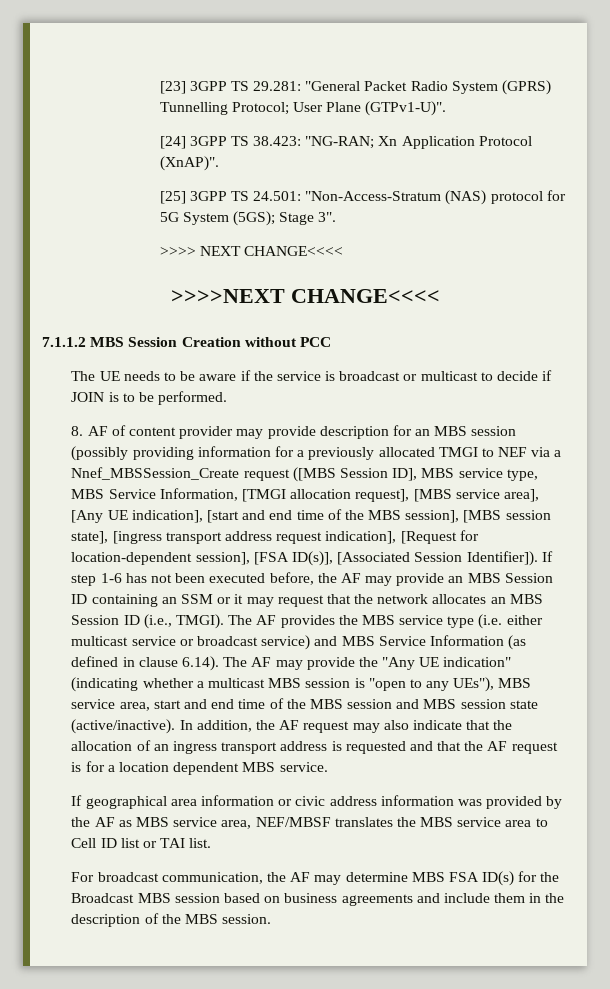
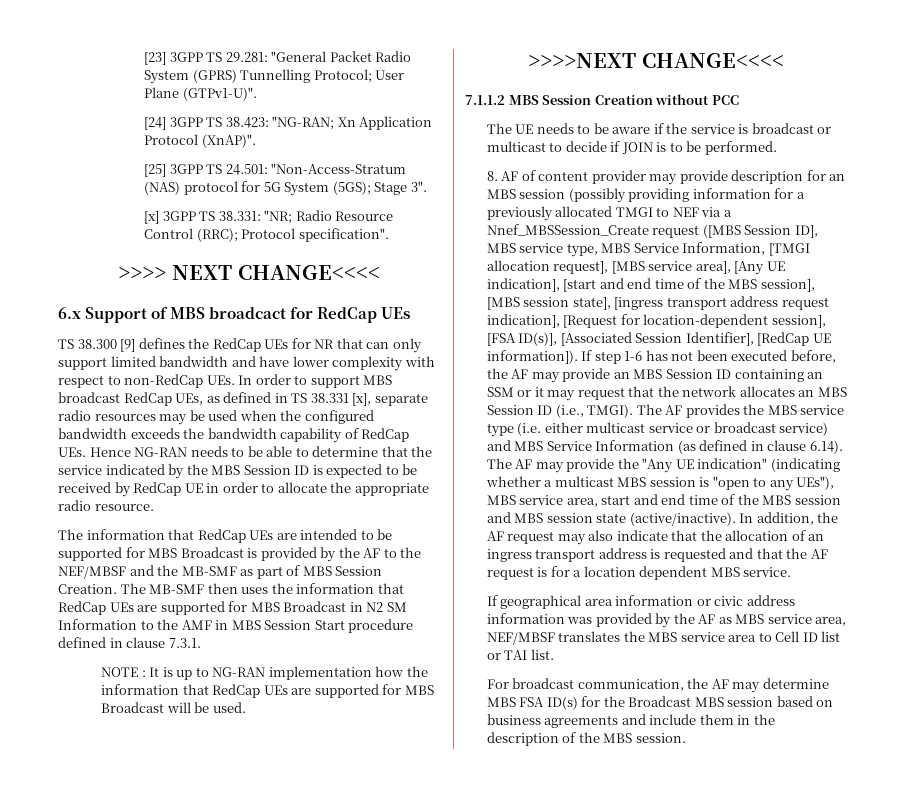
[159,246,343,256] >>>> NEXT CHANGE<<<< -> [144,210,394,224] [144,228,389,242] [118,265,380,280] [58,307,411,323] [58,338,422,353] [58,356,435,371] [58,374,393,388] [58,392,428,406] [58,410,374,425] [58,428,410,443] [58,446,433,457] [58,464,418,479] [58,482,429,497] [58,500,154,511] [58,529,393,543] [58,547,422,562] [58,565,383,579] [58,583,404,594] [58,601,407,615] [58,619,414,633] [58,637,201,648] [101,666,428,680] [101,684,434,698] [101,702,246,713] [x] 3GPP TS 38.331: "NR; Radio Resource Control (RRC); Protocol specification". // >>>> NEXT CHANGE<<<< // 6.x Support of MBS broadcact for RedCap UEs // TS 38.300 [9] defines the RedCap UEs for NR that can only support limited bandwidth and have lower complexity with respect to non-RedCap UEs. In order to support MBS broadcast RedCap UEs, as defined in TS 38.331 [x], separate radio resources may be used when the configured bandwidth exceeds the bandwidth capability of RedCap UEs. Hence NG-RAN needs to be able to determine that the service indicated by the MBS Session ID is expected to be received by RedCap UE in order to allocate the appropriate radio resource. // The information that RedCap UEs are intended to be supported for MBS Broadcast is provided by the AF to the NEF/MBSF and the MB-SMF as part of MBS Session Creation. The MB-SMF then uses the information that RedCap UEs are supported for MBS Broadcast in N2 SM Information to the AMF in MBS Session Start procedure defined in clause 7.3.1. // NOTE : It is up to NG-RAN implementation how the information that RedCap UEs are supported for MBS Broadcast will be used.
[466,551,538,566] Identifier]). -> [685,332,831,346] [486,350,578,364] Identifier], [RedCap UE information]).

